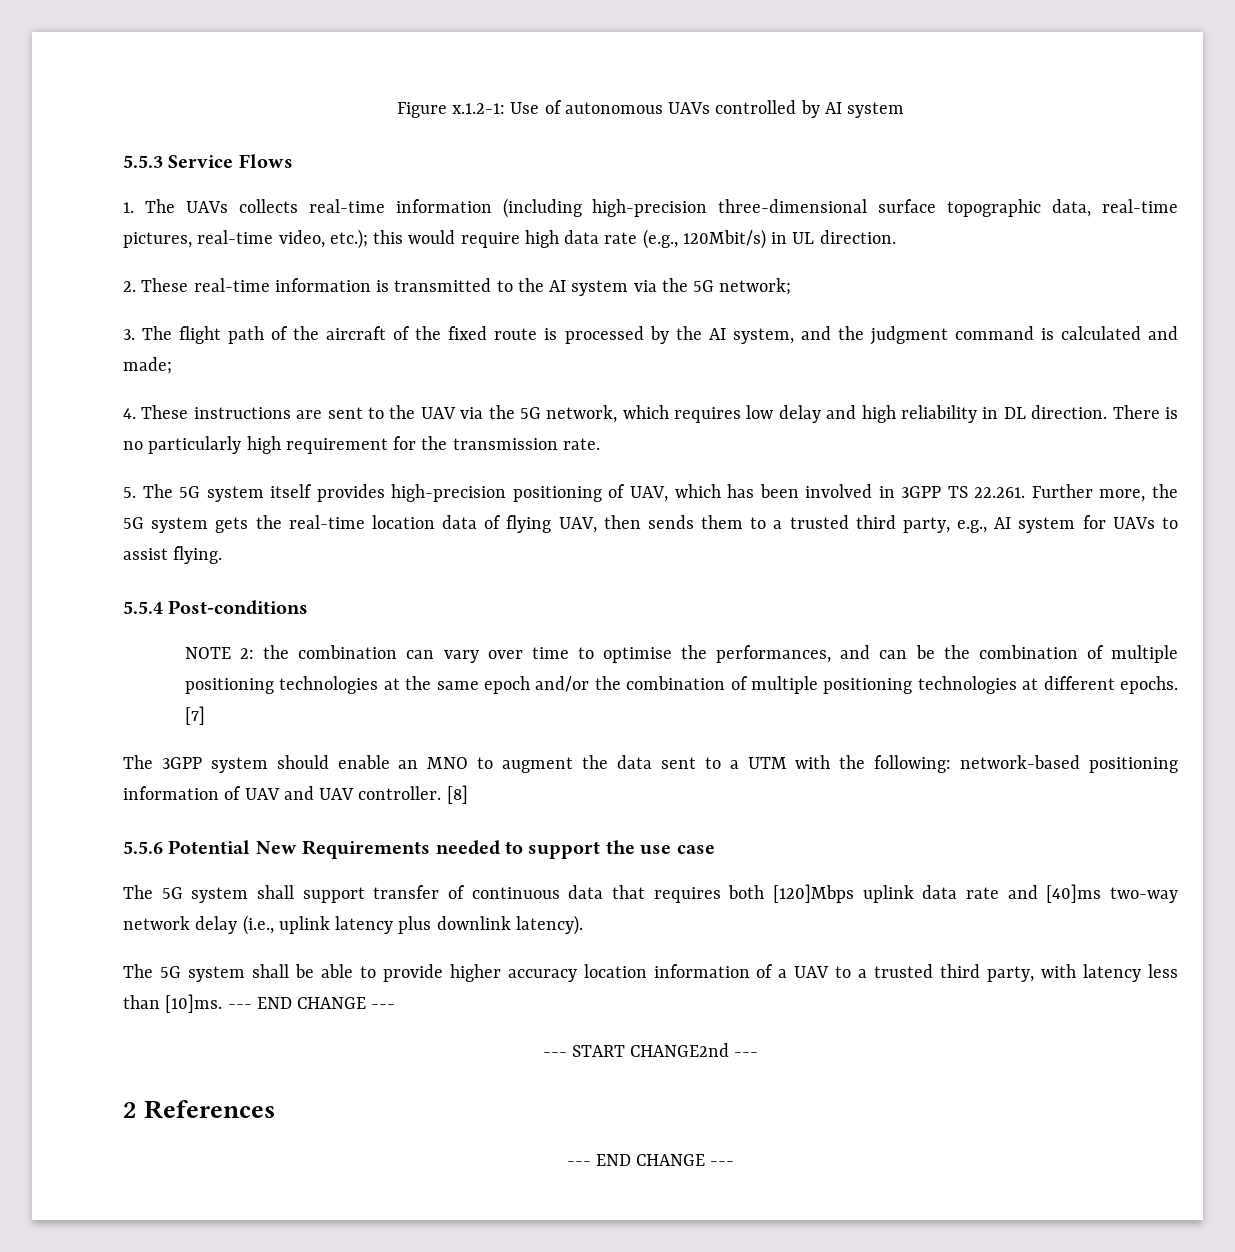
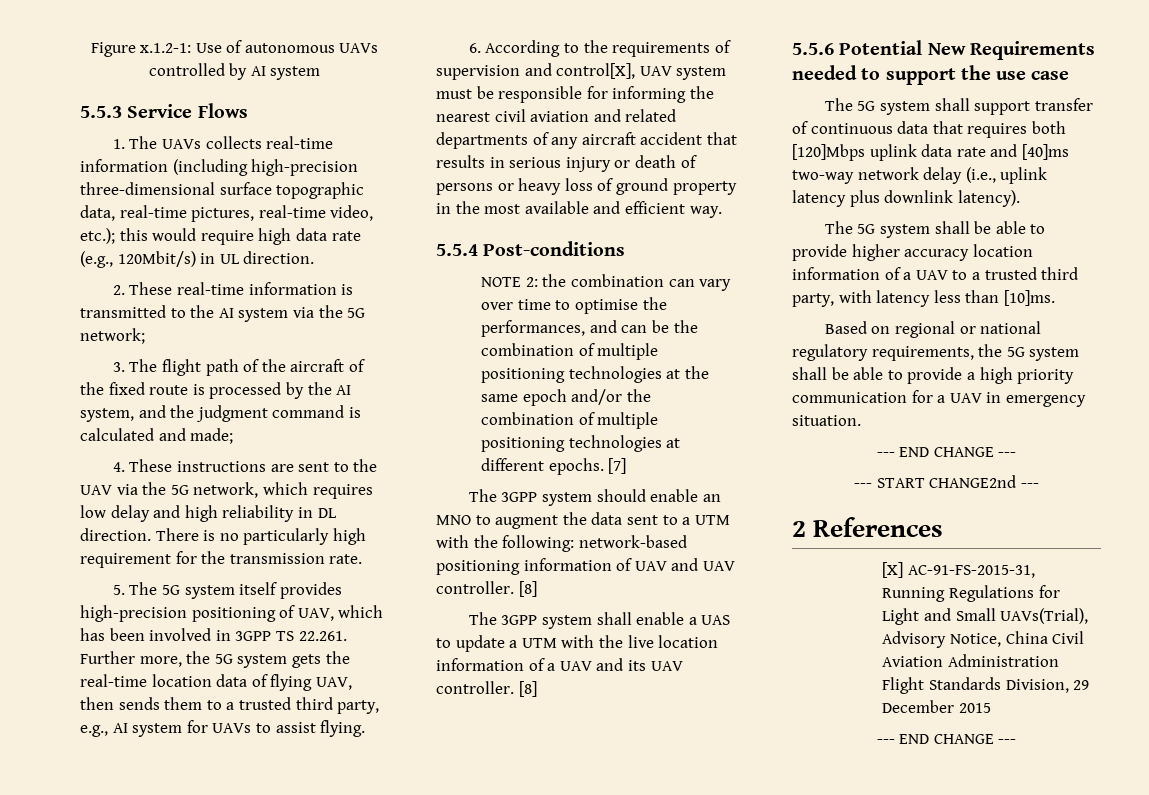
(223, 555) none -> [468,40,731,57] [436,63,727,80] [436,86,714,103] [436,109,677,122] [436,132,737,149] [436,155,697,172] [436,178,737,195] [436,201,722,218] // 6. According to the requirements of supervision and control[X], UAV system must be responsible for informing the nearest civil aviation and related departments of any aircraft accident that results in serious injury or death of persons or heavy loss of ground property in the most available and efficient way.
(468, 794) none -> [468,612,731,629] [436,635,719,652] [436,658,683,671] [436,681,537,697] // The 3GPP system shall enable a UAS to update a UTM with the live location information of a UAV and its UAV controller. [8]
(223, 1003) none -> [824,321,1042,338] [792,344,1080,361] [792,367,1075,384] [792,390,1086,407] [792,415,861,426] // Based on regional or national regulatory requirements, the 5G system shall be able to provide a high priority communication for a UAV in emergency situation. //
(276, 1109) none -> [882,562,1036,578] [882,585,1060,602] [882,608,1089,625] [882,631,1085,648] [882,654,1060,667] [882,677,1090,694] [882,700,992,713] // [X] AC-91-FS-2015-31, Running Regulations for Light and Small UAVs(Trial), Advisory Notice, China Civil Aviation Administration Flight Standards Division, 29 December 2015

